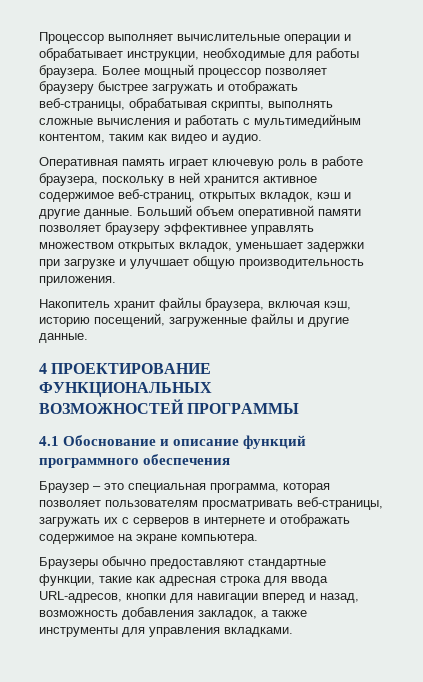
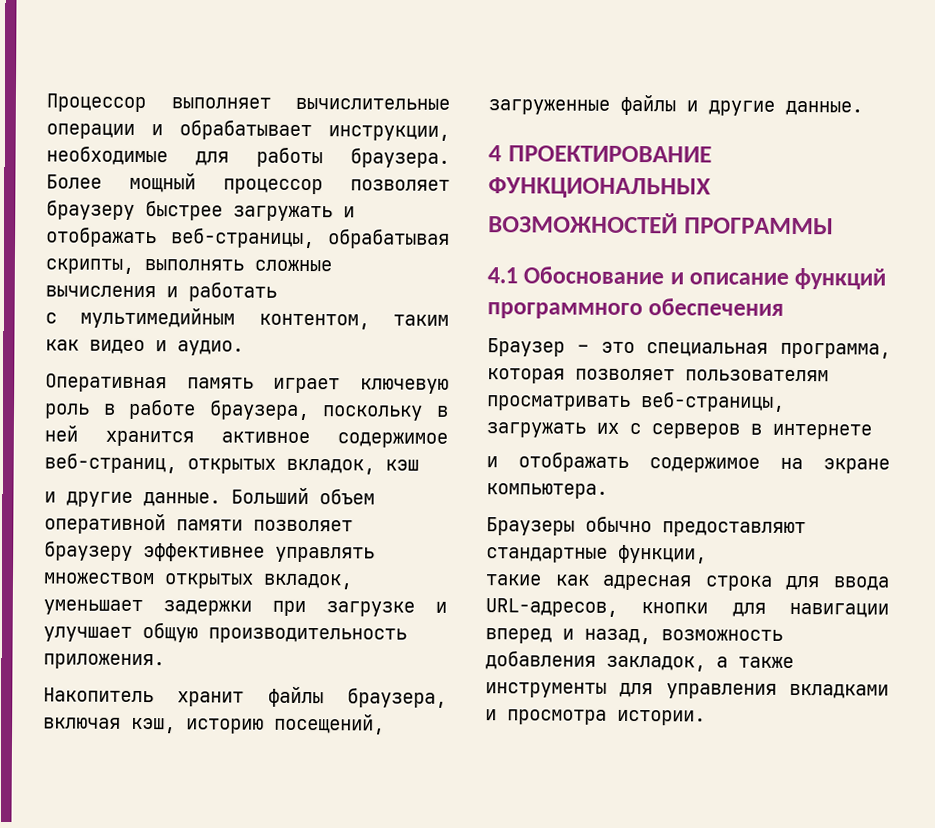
(239, 121) none -> (277, 292) //
(340, 195) none -> (419, 465) //
(265, 522) none -> (872, 431) //
(95, 580) none -> (707, 554) //
[224,627,293,637] вкладками. -> [789,683,889,699] [485,709,706,726] вкладками и просмотра истории.

